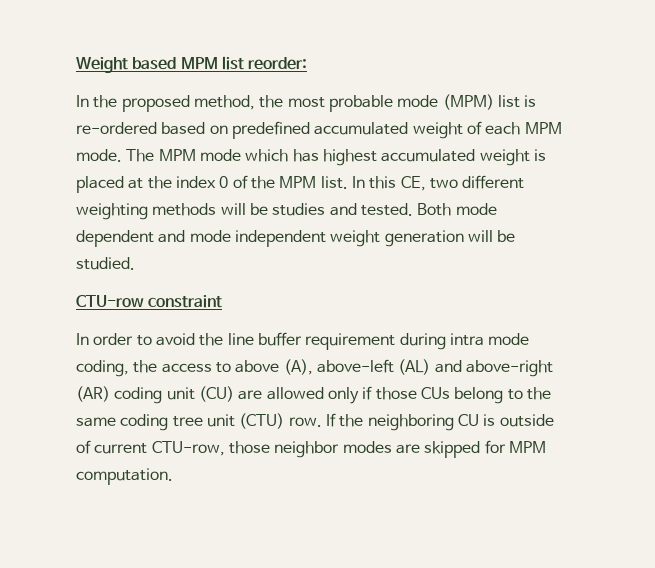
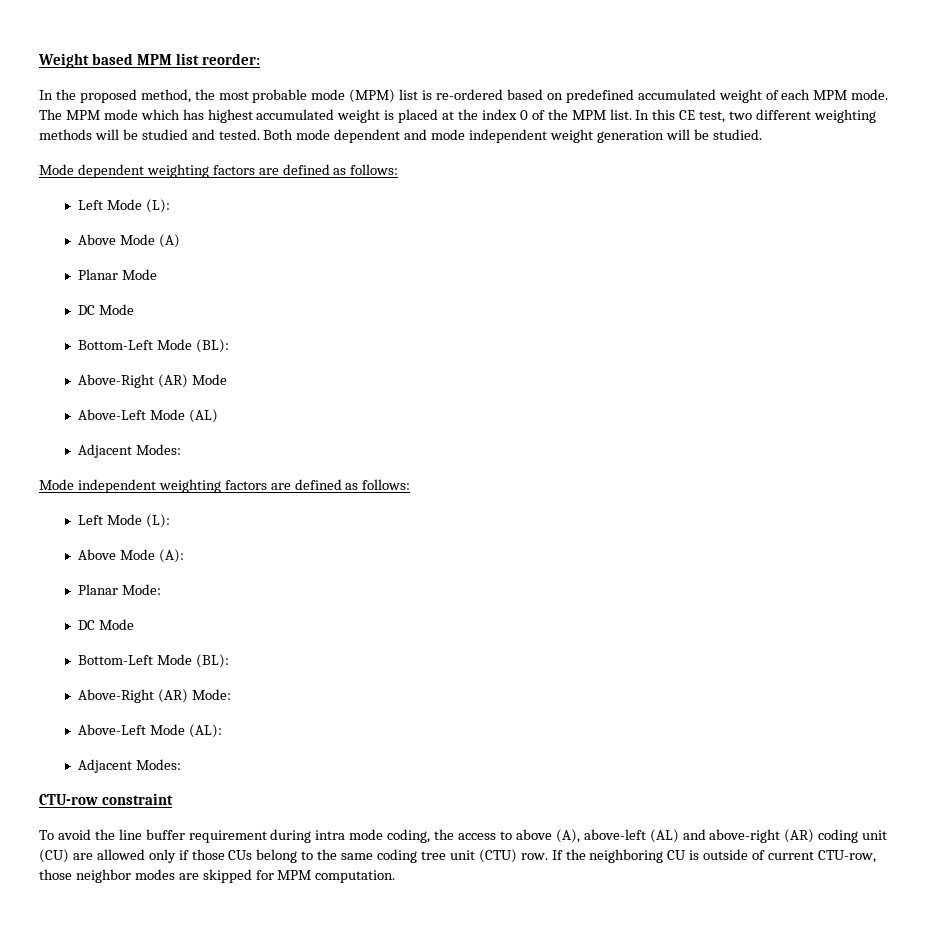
[400,176,426,191] CE, -> [679,110,726,123] CE test,
[272,203,326,216] studies -> [141,129,188,140] studied
(135, 263) none -> [39,164,399,178] [77,199,170,213] [77,234,180,248] [77,269,157,280] [77,304,134,315] [77,339,229,353] [77,374,227,388] [77,409,218,423] [77,444,181,458] [39,479,411,493] [77,514,170,528] [77,549,184,563] [77,584,161,595] [77,619,134,630] [77,654,229,668] [77,689,231,703] [77,724,222,738] [77,759,181,773] // Mode dependent weighting factors are defined as follows: // Left Mode (L): // Above Mode (A) // Planar Mode // DC Mode // Bottom-Left Mode (BL): // Above-Right (AR) Mode // Above-Left Mode (AL) // Adjacent Modes: // Mode independent weighting factors are defined as follows: // Left Mode (L): // Above Mode (A): // Planar Mode: // DC Mode // Bottom-Left Mode (BL): // Above-Right (AR) Mode: // Above-Left Mode (AL): // Adjacent Modes:
[76,333,152,346] In order to -> [39,830,54,840] To

